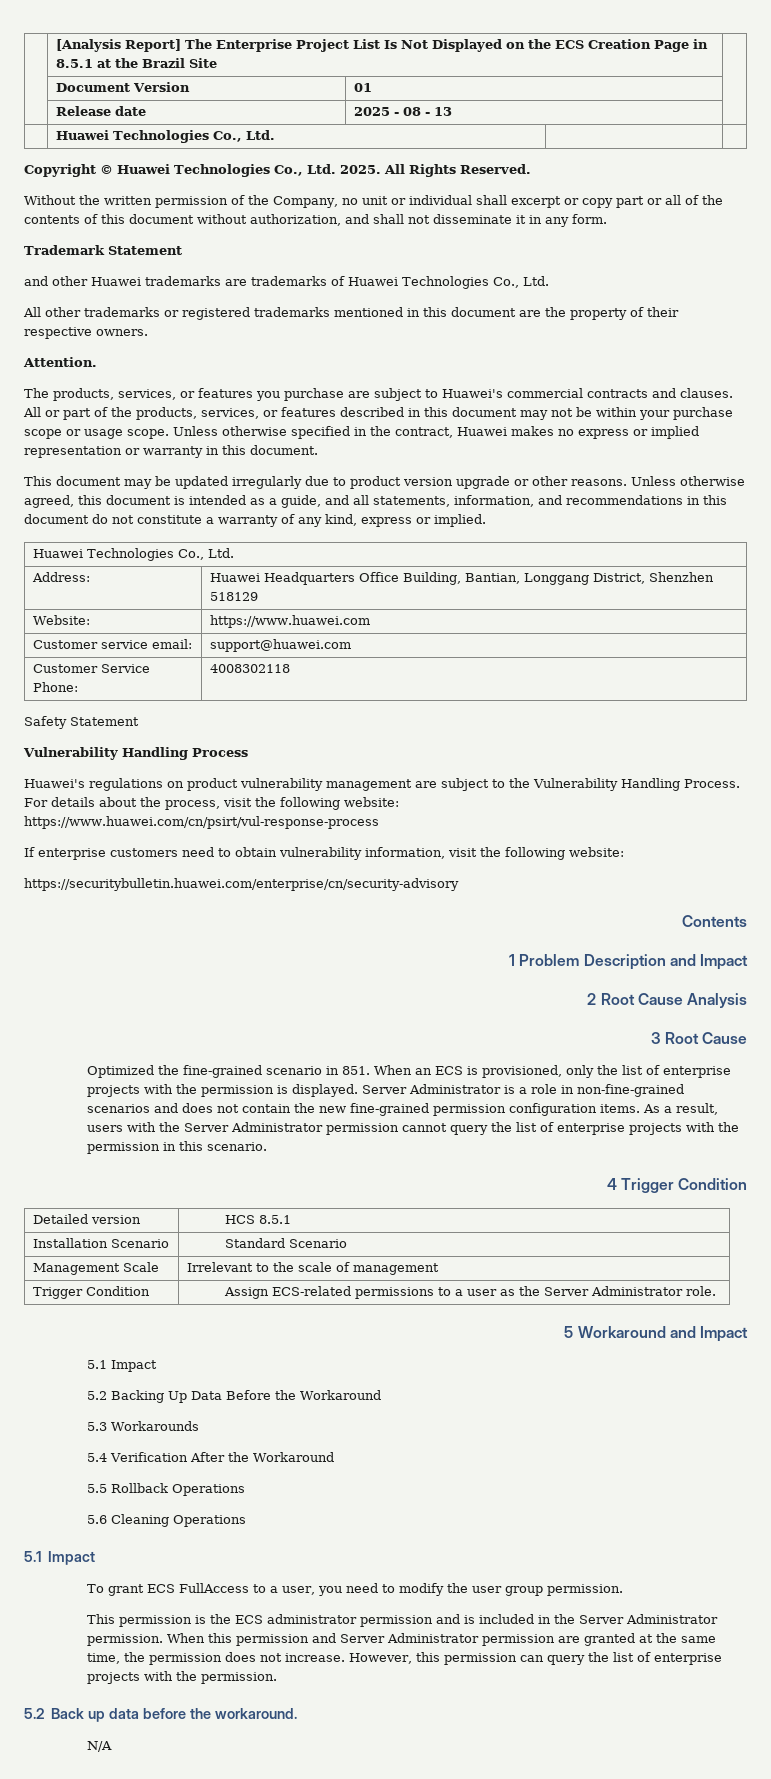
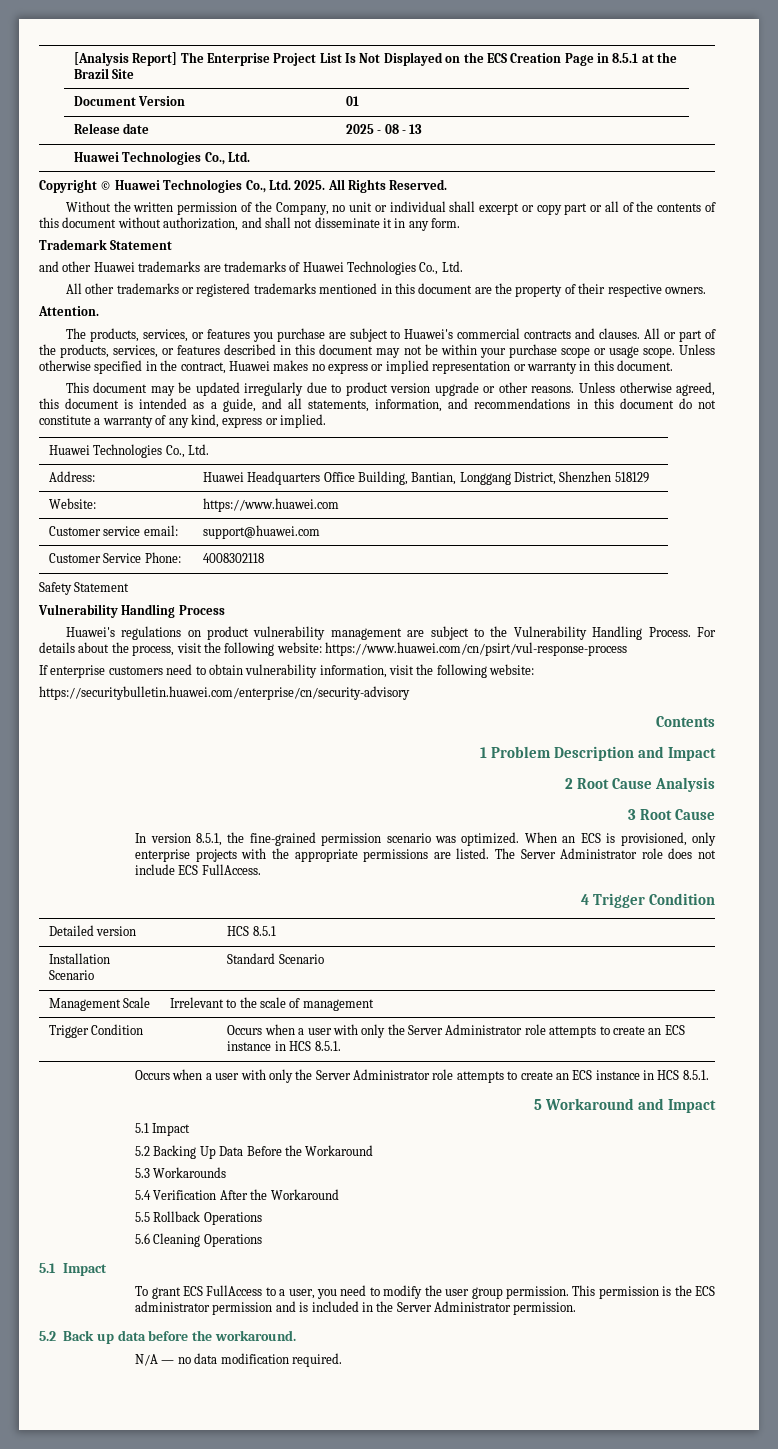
[87,1065,371,1078] Optimized the fine-grained scenario in 851. -> [135,832,520,846] In version 8.5.1, the fine-grained permission scenario was optimized.
[597,1065,732,1078] [87,1084,685,1097] [87,1103,719,1116] [87,1122,740,1135] [87,1141,268,1154] the list of enterprise projects with the permission is displayed. Server Administrator is a role in non-fine-grained scenarios and does not contain the new fine-grained permission configuration items. As a result, users with the Server Administrator permission cannot query the list of enterprise projects with the permission in this scenario. -> [135,848,717,862] [135,864,261,875] enterprise projects with the appropriate permissions are listed. The Server Administrator role does not include ECS FullAccess.
[223,1286,716,1299] Assign ECS-related permissions to a user as the Server Administrator role. -> [227,1024,685,1038] [227,1041,341,1051] [135,1069,709,1083] Occurs when a user with only the Server Administrator role attempts to create an ECS instance in HCS 8.5.1. // Occurs when a user with only the Server Administrator role attempts to create an ECS instance in HCS 8.5.1.
(624, 1590) // -> (569, 1292) none
[167,1633,717,1646] [87,1652,723,1665] [87,1671,278,1684] When this permission and Server Administrator permission are granted at the same time, the permission does not increase. However, this permission can query the list of enterprise projects with the permission. -> (577, 1308) none
(113, 1746) none -> [161,1353,342,1367] — no data modification required.

